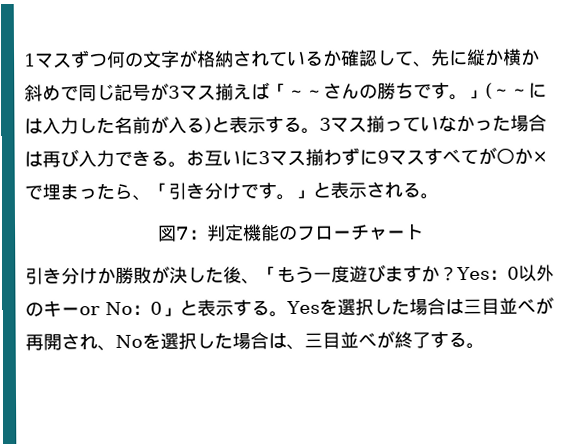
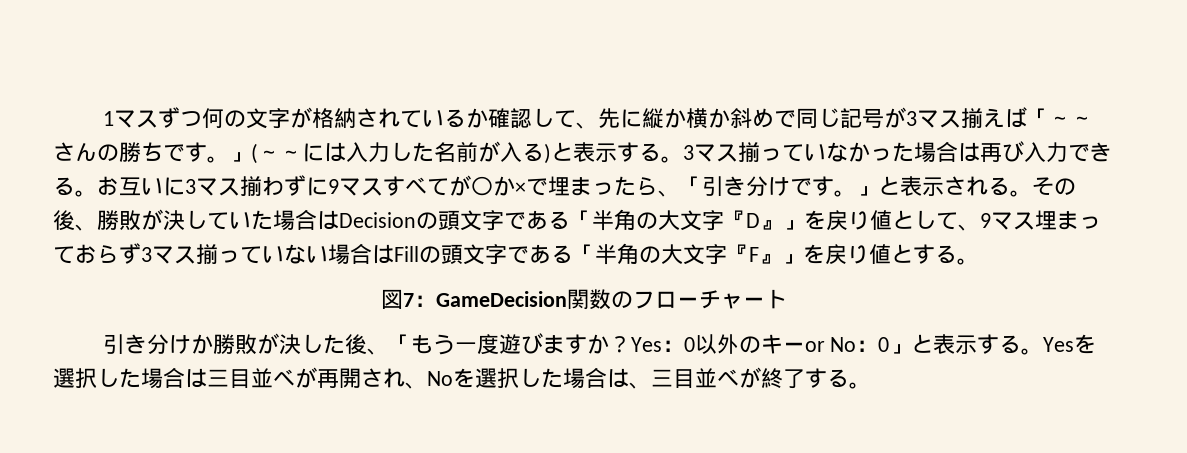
(439, 196) none -> [1032,177,1076,195] [53,209,1101,231] [53,243,979,265] その後、勝敗が決していた場合はDecisionの頭文字である「半角の大文字『D』」を戻り値として、9マス埋まっておらず3マス揃っていない場合はFillの頭文字である「半角の大文字『F』」を戻り値とする。
[206,224,280,242] 判定機能 -> [435,289,611,310] GameDecision関数

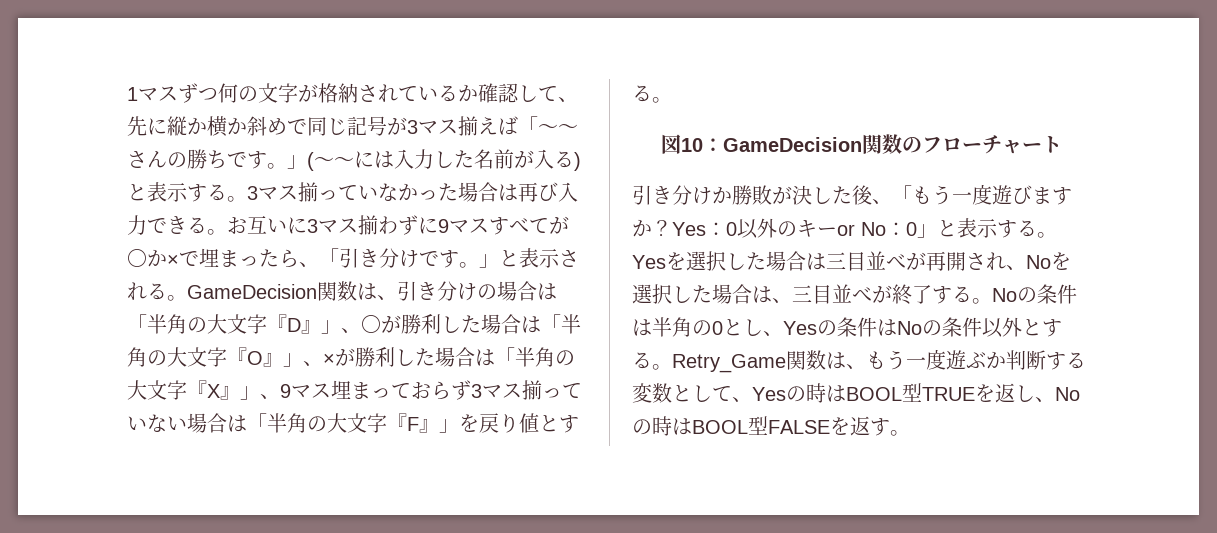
[1032,177,1076,195] [53,209,570,231] その後、勝敗が決していた場合はDecisionの頭文字である -> [187,281,557,301] GameDecision関数は、引き分けの場合は
[804,210,958,230] を戻り値として -> [341,314,581,334] [127,347,575,367] [127,380,260,400] 、〇が勝利した場合は「半角の大文字『O』」、×が勝利した場合は「半角の大文字『X』」
[394,244,573,265] Fillの頭文字である -> (247, 423) none
[402,293,414,307] 7 -> [680,138,703,152] 10
(871, 385) none -> [992,284,1077,304] [632,317,1062,338] [632,349,1086,373] [632,383,1080,403] [632,416,910,436] Noの条件は半角の0とし、Yesの条件はNoの条件以外とする。Retry_Game関数は、もう一度遊ぶか判断する変数として、Yesの時はBOOL型TRUEを返し、Noの時はBOOL型FALSEを返す。

